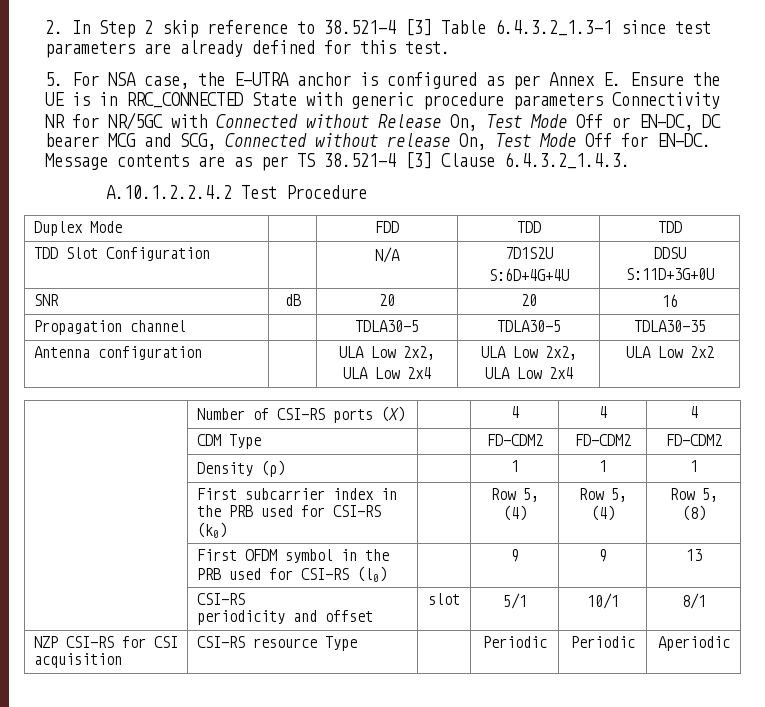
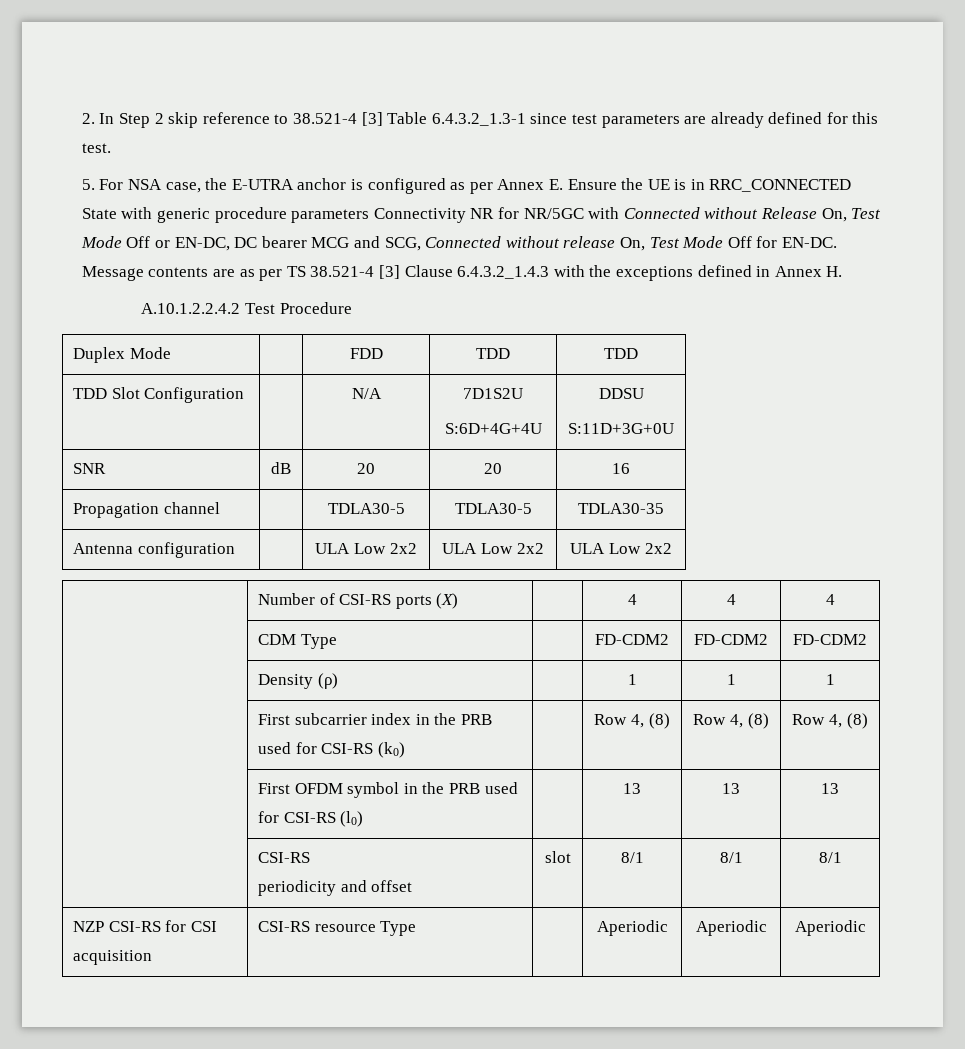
[503,152,630,169] 6.4.3.2_1.4.3. -> [457,265,843,281] 6.4.3.2_1.4.3 with the exceptions defined in Annex H.
[403,346,435,360] [343,367,431,379] [480,346,577,360] [484,367,573,379] 2x2, // ULA Low 2x4 | ULA Low 2x2, // ULA Low 2x4 -> [389,543,417,554] [442,543,544,554] 2x2 | ULA Low 2x2
[522,488,539,502] [502,505,527,521] [578,488,627,502] [590,505,615,521] [669,488,718,502] 5, (4) | Row 5, (4) | Row 5, -> [631,713,670,729] [693,713,769,729] [792,714,842,728] 4, (8) | Row 4, (8) | Row 4,
[510,549,519,562] [598,549,607,562] 9 | 9 -> [623,783,641,794] [722,783,740,794] 13 | 13
[502,593,527,609] [586,593,619,609] 5/1 | 10/1 -> [620,852,644,863] [719,852,743,863] 8/1 | 8/1
[482,636,547,648] [570,636,635,648] [657,636,730,651] Periodic | Periodic | Aperiodic -> [596,920,668,936] [695,920,767,936] [794,920,866,936] Aperiodic | Aperiodic | Aperiodic

